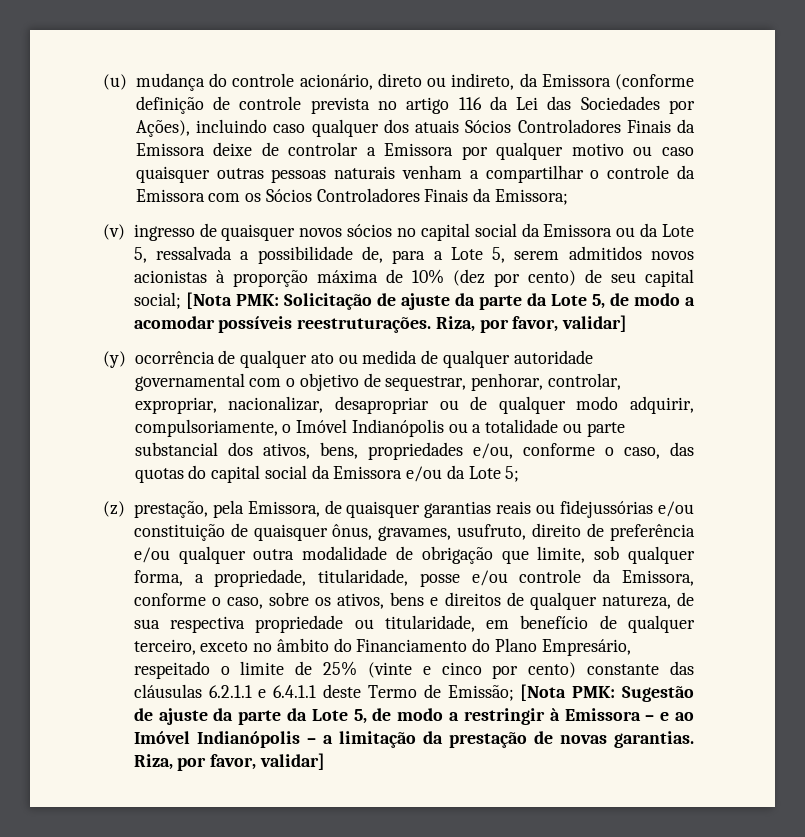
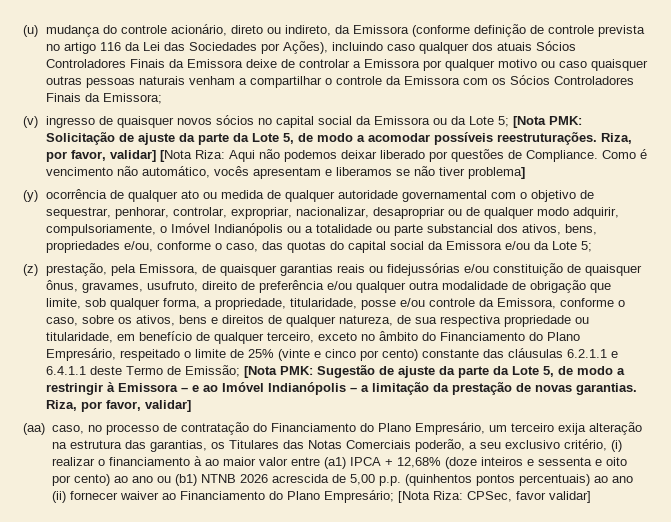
[133,246,694,264] [133,269,694,287] [133,292,181,309] 5, ressalvada a possibilidade de, para a Lote 5, serem admitidos novos acionistas à proporção máxima de 10% (dez por cento) de seu capital social; -> [498,116,510,127] 5;
(628, 323) none -> [160,149,648,162] [46,166,526,179] [Nota Riza: Aqui não podemos deixar liberado por questões de Compliance. Como é vencimento não automático, vocês apresentam e liberamos se não tiver problema]
(325, 761) none -> [23,422,642,435] [51,439,622,452] [51,456,627,469] [51,474,633,486] [51,490,591,503] // (aa) caso, no processo de contratação do Financiamento do Plano Empresário, um terceiro exija alteração na estrutura das garantias, os Titulares das Notas Comerciais poderão, a seu exclusivo critério, (i) realizar o financiamento à ao maior valor entre (a1) IPCA + 12,68% (doze inteiros e sessenta e oito por cento) ao ano ou (b1) NTNB 2026 acrescida de 5,00 p.p. (quinhentos pontos percentuais) ao ano (ii) fornecer waiver ao Financiamento do Plano Empresário; [Nota Riza: CPSec, favor validar]

